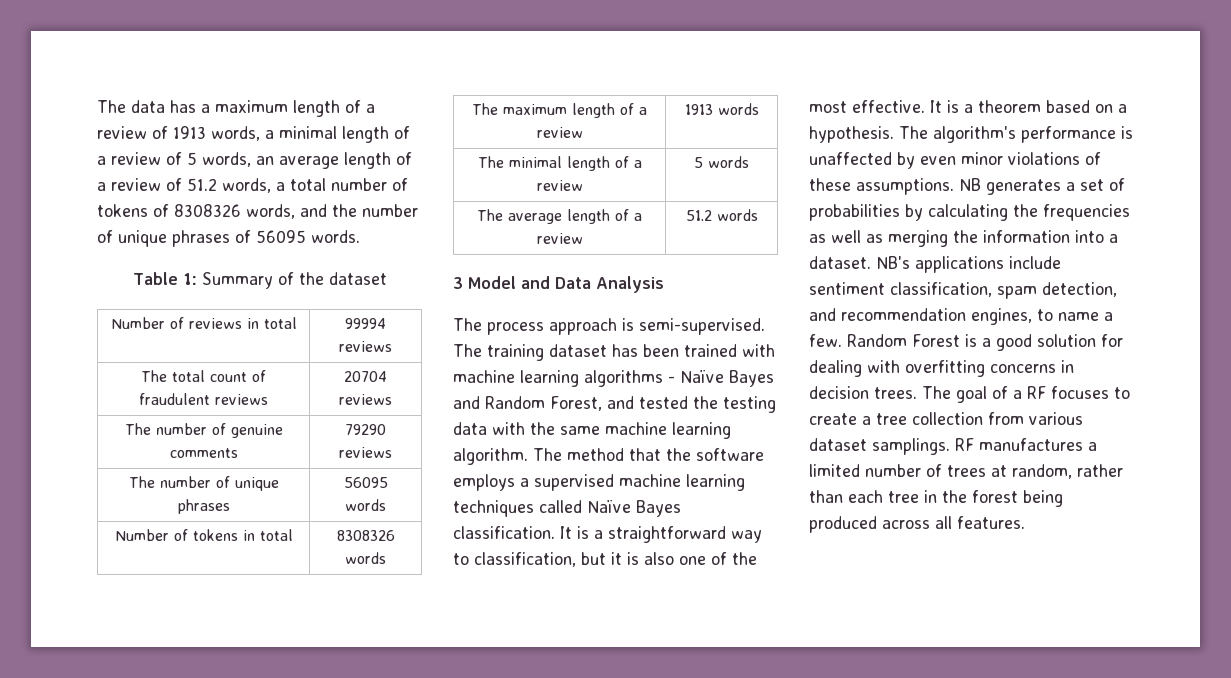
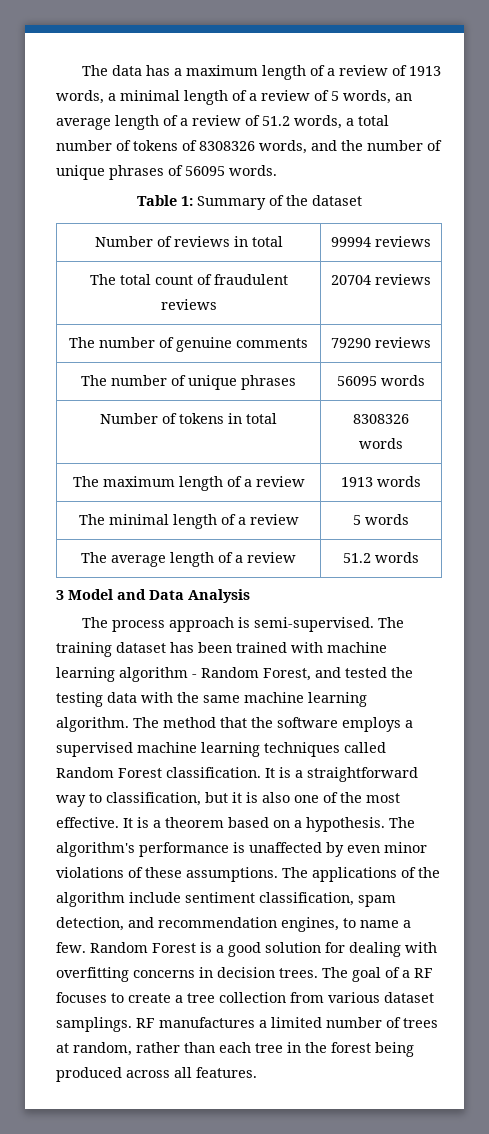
[584,370,774,387] [453,396,480,409] algorithms - Naïve Bayes and -> [119,667,197,682] algorithm -
[587,500,681,517] Naïve Bayes -> [56,767,162,778] Random Forest
[959,178,1125,195] [809,204,1130,221] [809,230,1118,247] [809,256,1004,273] NB generates a set of probabilities by calculating the frequencies as well as merging the information into a dataset. NB's applications -> [282,867,440,882] [56,892,125,907] The applications of the algorithm

